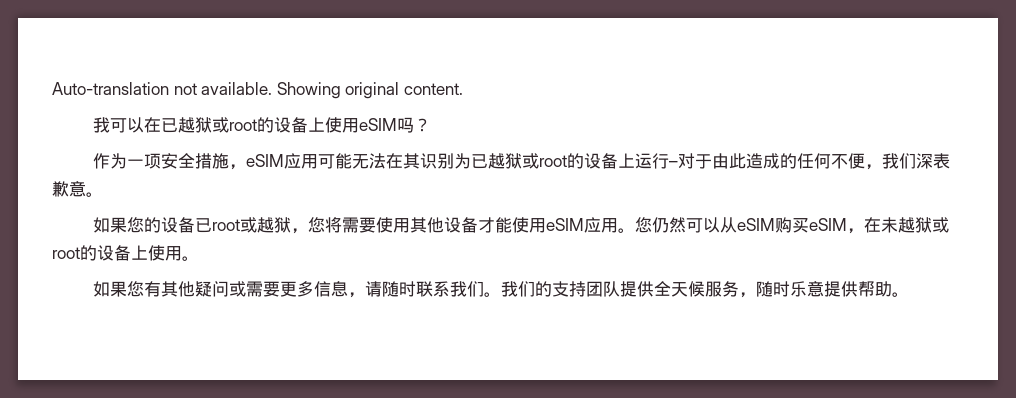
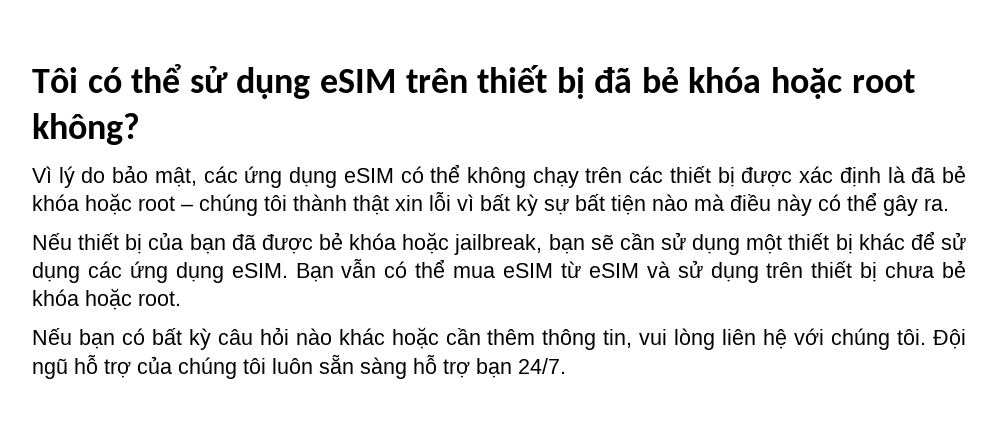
[52,82,463,99] [92,117,431,133] [92,153,950,170] [52,181,103,197] [92,217,949,234] [52,245,199,261] [92,281,909,298] Auto-translation not available. Showing original content. // 我可以在已越狱或root的设备上使用eSIM吗？ // 作为一项安全措施，eSIM应用可能无法在其识别为已越狱或root的设备上运行–对于由此造成的任何不便，我们深表歉意。 // 如果您的设备已root或越狱，您将需要使用其他设备才能使用eSIM应用。您仍然可以从eSIM购买eSIM，在未越狱或root的设备上使用。 // 如果您有其他疑问或需要更多信息，请随时联系我们。我们的支持团队提供全天候服务，随时乐意提供帮助。 -> [32,64,915,99] [32,113,140,145] [32,164,967,188] [32,192,949,216] [32,231,966,255] [32,259,966,283] [32,288,181,310] [32,327,967,350] [32,354,566,379] Tôi có thể sử dụng eSIM trên thiết bị đã bẻ khóa hoặc root không? // Vì lý do bảo mật, các ứng dụng eSIM có thể không chạy trên các thiết bị được xác định là đã bẻ khóa hoặc root – chúng tôi thành thật xin lỗi vì bất kỳ sự bất tiện nào mà điều này có thể gây ra. // Nếu thiết bị của bạn đã được bẻ khóa hoặc jailbreak, bạn sẽ cần sử dụng một thiết bị khác để sử dụng các ứng dụng eSIM. Bạn vẫn có thể mua eSIM từ eSIM và sử dụng trên thiết bị chưa bẻ khóa hoặc root. // Nếu bạn có bất kỳ câu hỏi nào khác hoặc cần thêm thông tin, vui lòng liên hệ với chúng tôi. Đội ngũ hỗ trợ của chúng tôi luôn sẵn sàng hỗ trợ bạn 24/7.

